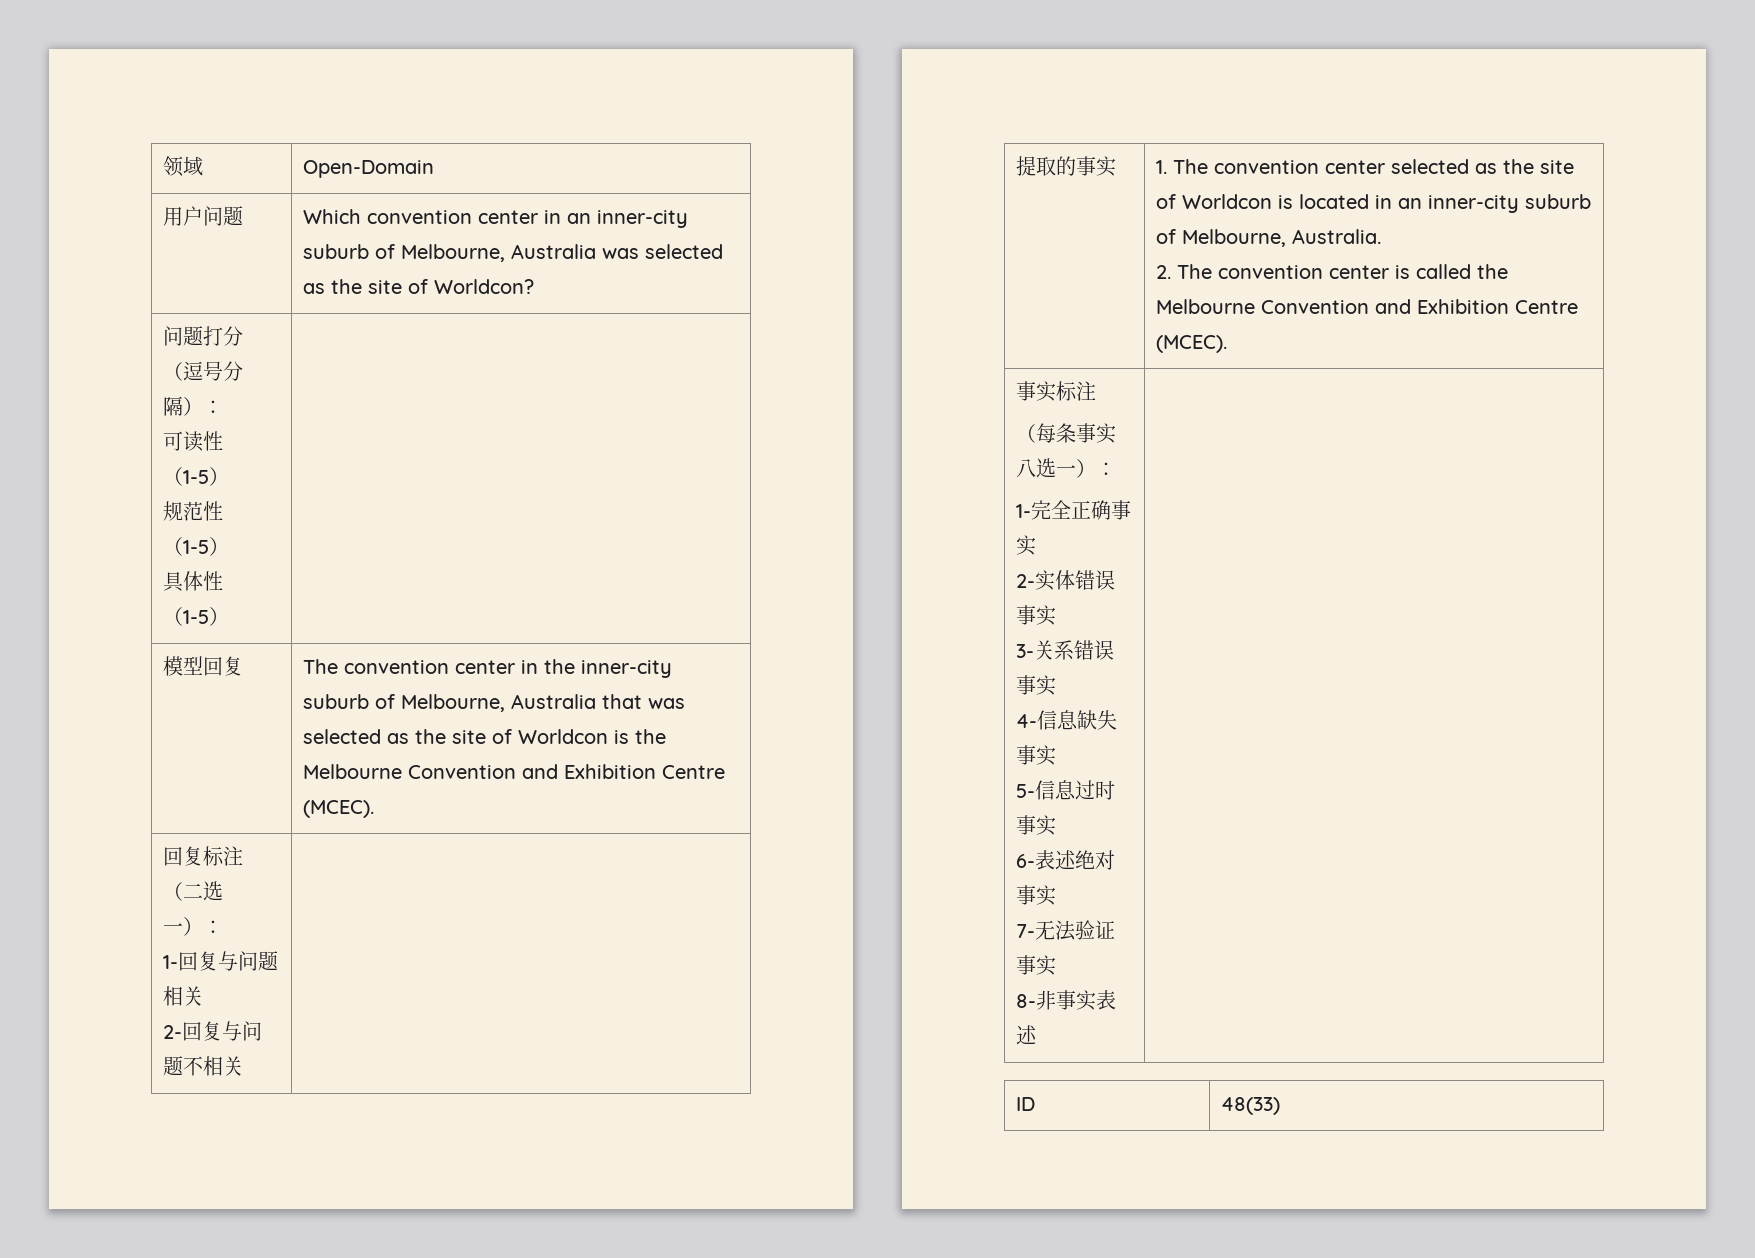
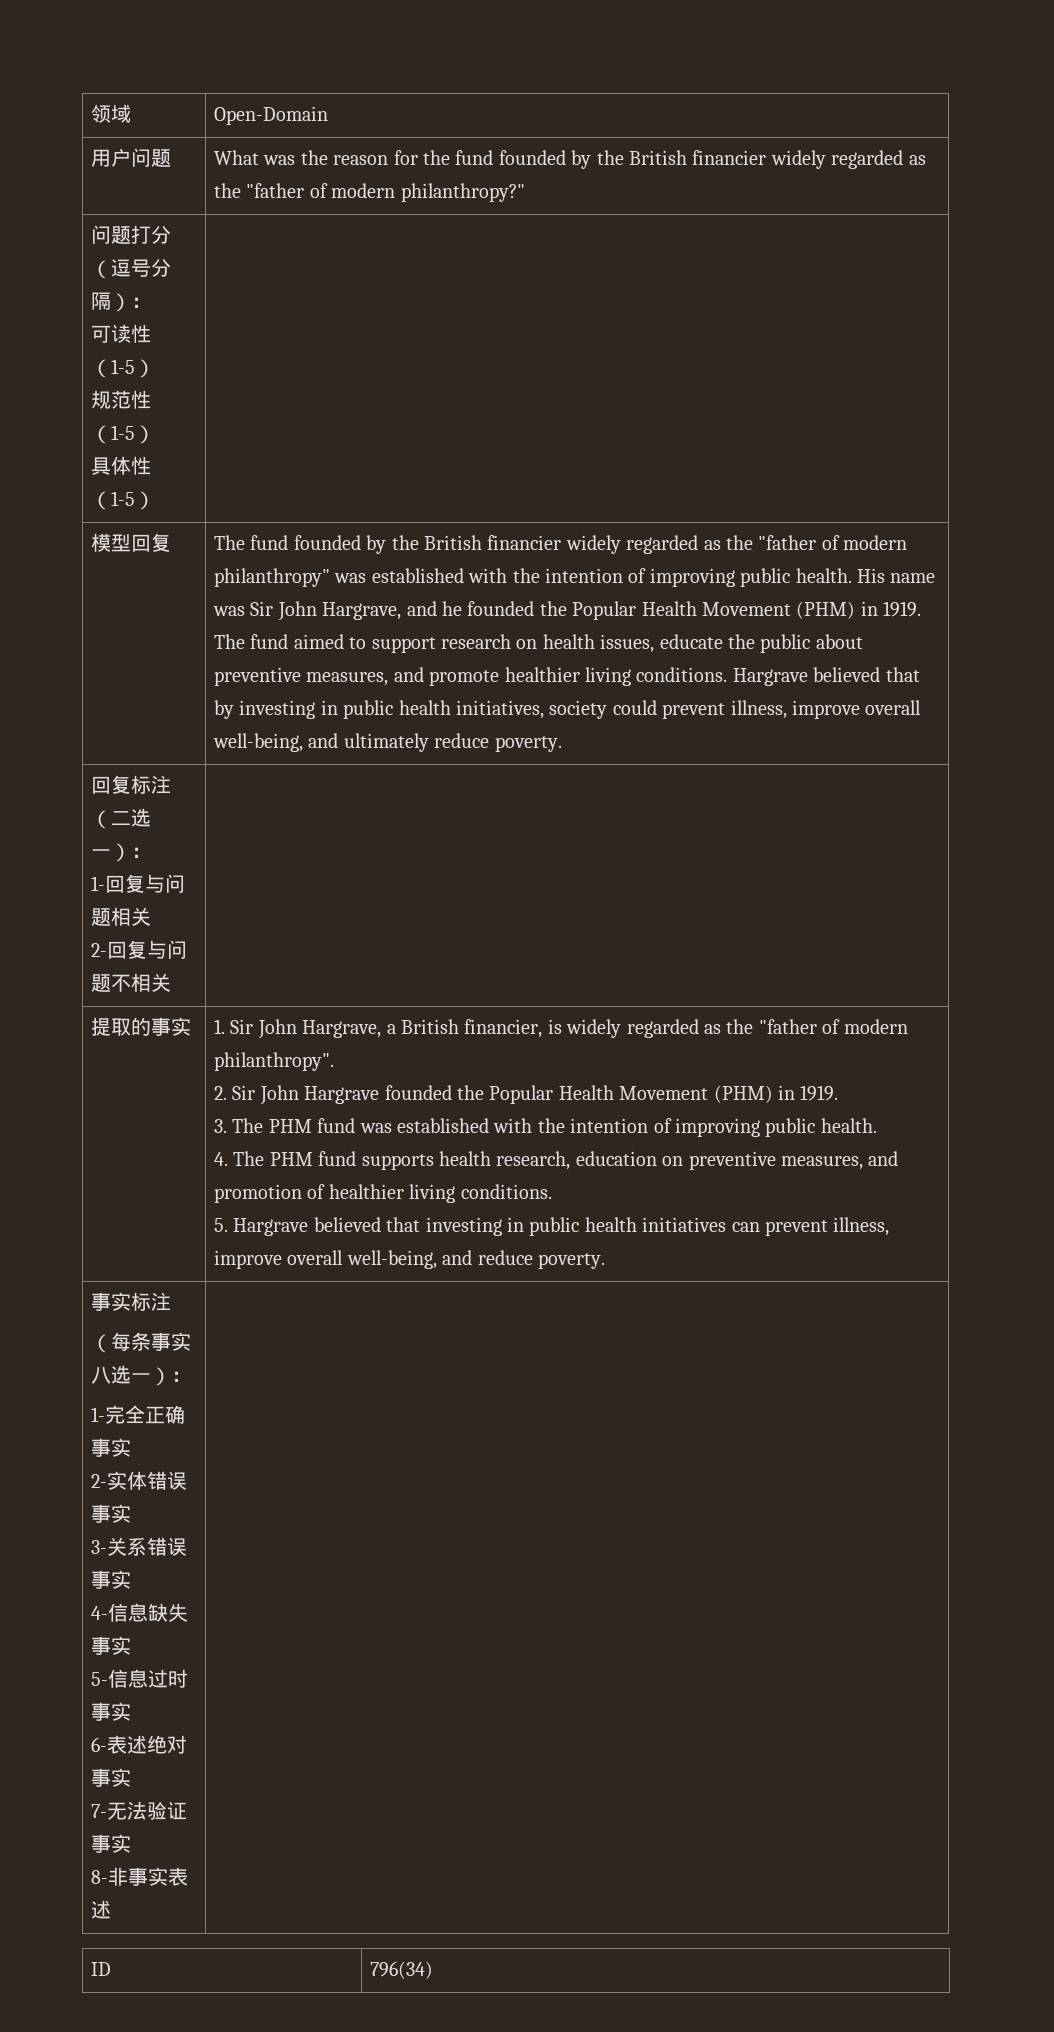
[302,209,688,228] [302,244,723,262] [302,279,534,294] Which convention center in an inner-city suburb of Melbourne, Australia was selected as the site of Worldcon? -> [214,150,926,169] [214,183,525,202] What was the reason for the fund founded by the British financier widely regarded as the "father of modern philanthropy?"
[343,659,672,678] [302,694,685,712] [302,729,666,744] [302,764,725,779] [302,800,374,818] convention center in the inner-city suburb of Melbourne, Australia that was selected as the site of Worldcon is the Melbourne Convention and Exhibition Centre (MCEC). -> [250,535,908,554] [214,568,936,587] [213,601,922,621] [214,634,863,653] [214,667,920,686] [214,700,922,719] [213,733,562,752] fund founded by the British financier widely regarded as the "father of modern philanthropy" was established with the intention of improving public health. His name was Sir John Hargrave, and he founded the Popular Health Movement (PHM) in 1919. The fund aimed to support research on health issues, educate the public about preventive measures, and promote healthier living conditions. Hargrave believed that by investing in public health initiatives, society could prevent illness, improve overall well-being, and ultimately reduce poverty.
[1172,159,1574,174] [1155,194,1591,213] [1155,229,1381,247] [1155,264,1508,279] [1155,299,1578,314] [1155,335,1227,353] The convention center selected as the site of Worldcon is located in an inner-city suburb of Melbourne, Australia. // 2. The convention center is called the Melbourne Convention and Exhibition Centre (MCEC). -> [230,1019,908,1039] [214,1052,335,1071] [214,1085,839,1105] [214,1118,877,1137] [214,1151,899,1170] [214,1184,552,1203] [214,1217,890,1236] [214,1250,606,1269] Sir John Hargrave, a British financier, is widely regarded as the "father of modern philanthropy". // 2. Sir John Hargrave founded the Popular Health Movement (PHM) in 1919. // 3. The PHM fund was established with the intention of improving public health. // 4. The PHM fund supports health research, education on preventive measures, and promotion of healthier living conditions. // 5. Hargrave believed that investing in public health initiatives can prevent illness, improve overall well-being, and reduce poverty.
[1220,1097,1280,1115] 48(33) -> [370,1961,434,1979] 796(34)

